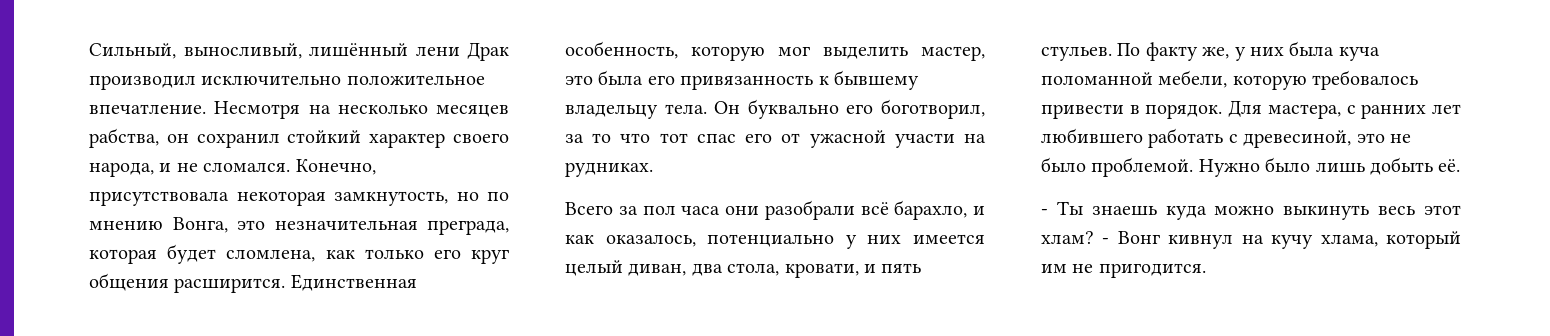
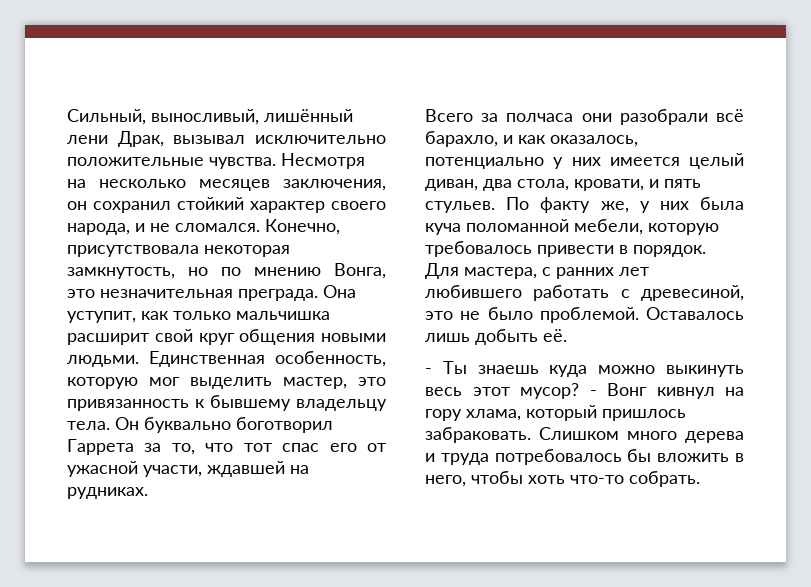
[467,42,509,61] [89,75,485,90] [89,104,206,114] Драк производил исключительно положительное впечатление. -> [117,131,386,147] [67,157,276,169] Драк, вызывал исключительно положительные чувства.
[89,128,159,148] рабства, -> [283,179,386,191] заключения,
[427,220,509,235] [89,244,510,264] [89,273,286,293] преграда, которая будет сломлена, как только его круг общения расширится. -> [238,285,356,301] [67,311,330,323] [67,329,386,345] [67,355,139,367] преграда. Она уступит, как только мальчишка расширит свой круг общения новыми людьми.
[598,70,675,85] была его -> (386, 381) none
[846,99,985,119] [565,133,612,143] его боготворил, за то -> [236,417,333,433] [67,439,195,455] боготворил Гаррета за то,
[894,133,955,148] участи -> [143,461,285,477] участи, ждавшей
[642,205,721,215] пол часа -> [506,113,574,122] полчаса
[1198,157,1311,177] Нужно было -> [646,307,744,320] Оставалось
[1041,231,1094,244] хлам? -> [520,383,579,399] мусор?
[1271,235,1314,249] кучу -> [425,409,462,421] гору
[1041,263,1206,278] им не пригодится. -> [602,409,686,421] [425,427,744,443] [425,449,744,465] [425,471,700,487] пришлось забраковать. Слишком много дерева и труда потребовалось бы вложить в него, чтобы хоть что-то собрать.

